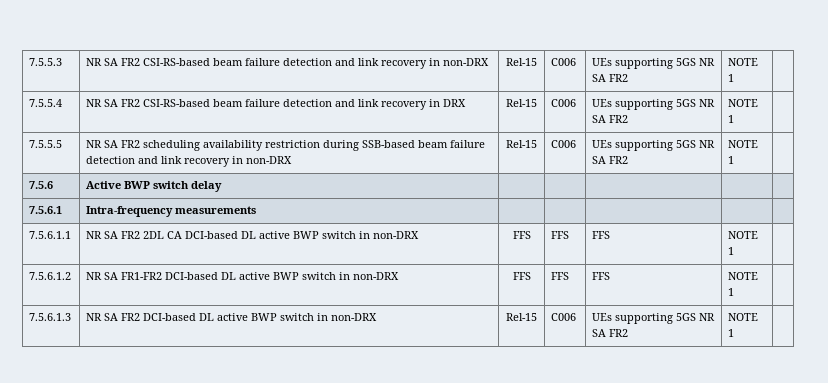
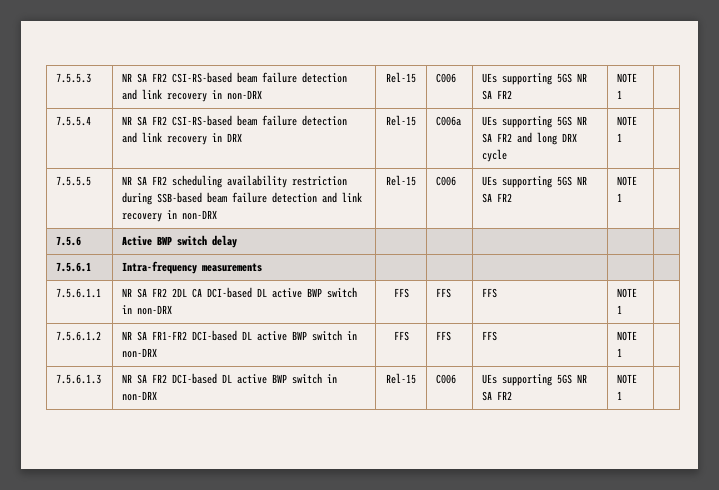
[551,99,577,107] [592,99,716,110] [592,115,629,123] C006 | UEs supporting 5GS NR SA FR2 -> [436,116,462,126] [482,116,588,128] [482,132,578,145] [482,149,508,162] C006a | UEs supporting 5GS NR SA FR2 and long DRX cycle

